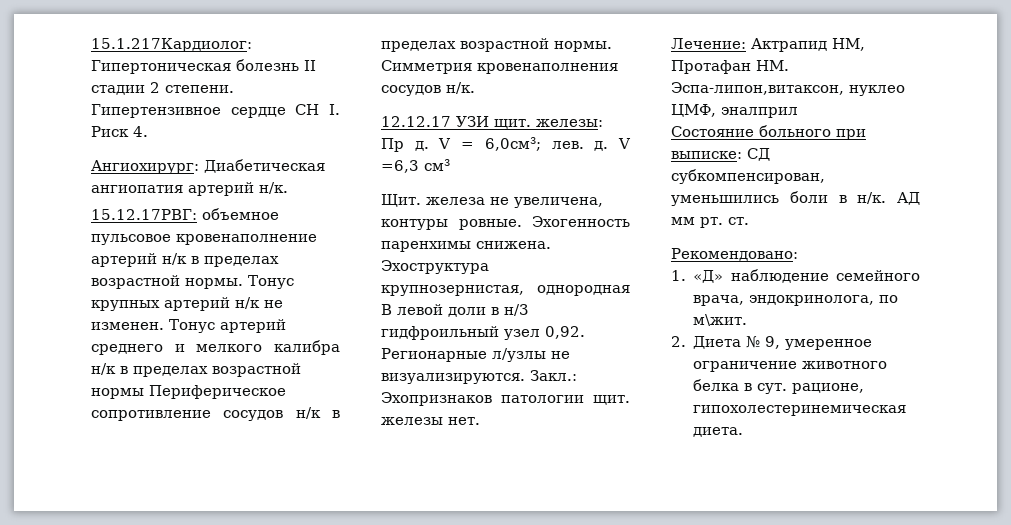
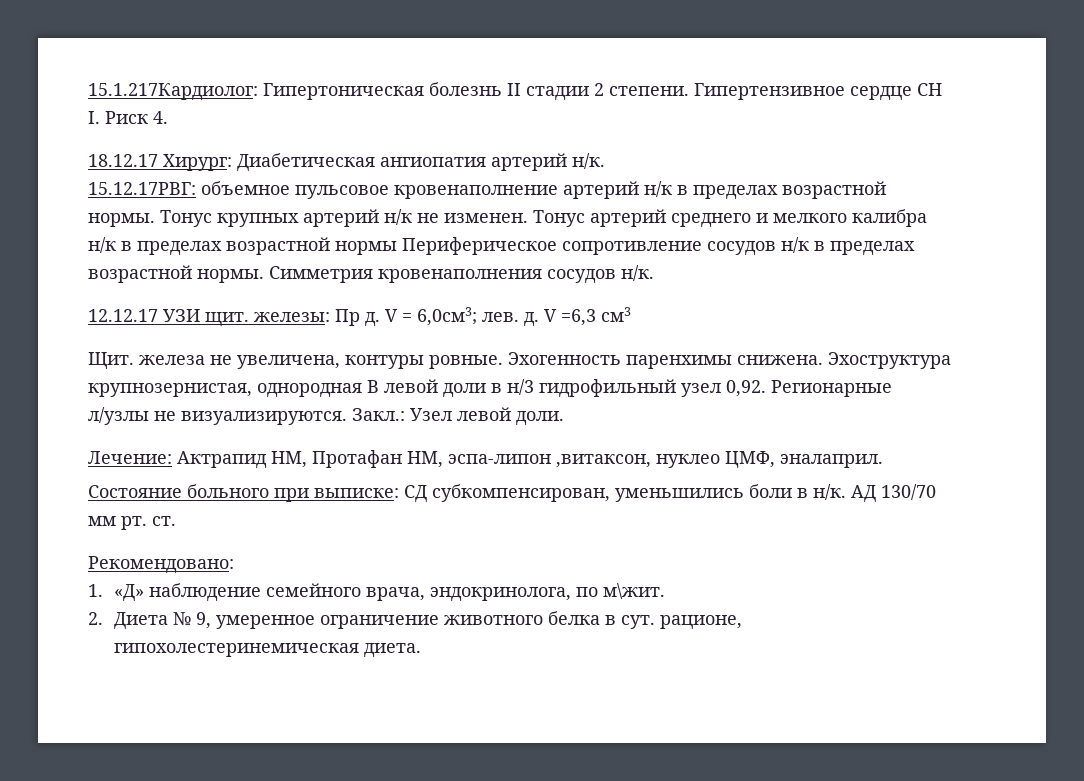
[91,160,199,174] Ангиохирург: -> [88,154,232,171] 18.12.17 Хирург:
[381,326,499,340] гидфроильный -> [539,379,676,398] гидрофильный
[381,392,630,406] [381,417,480,425] Эхопризнаков патологии щит. железы нет. -> [410,407,564,426] Узел левой доли.
[756,60,789,71] [671,82,844,95] НМ. Эспа-липон,витаксон, -> [407,451,651,468] НМ, эспа-липон ,витаксон,
[721,107,798,118] эналприл -> [780,454,883,468] эналаприл.
(920, 198) none -> [881,484,936,500] 130/70

